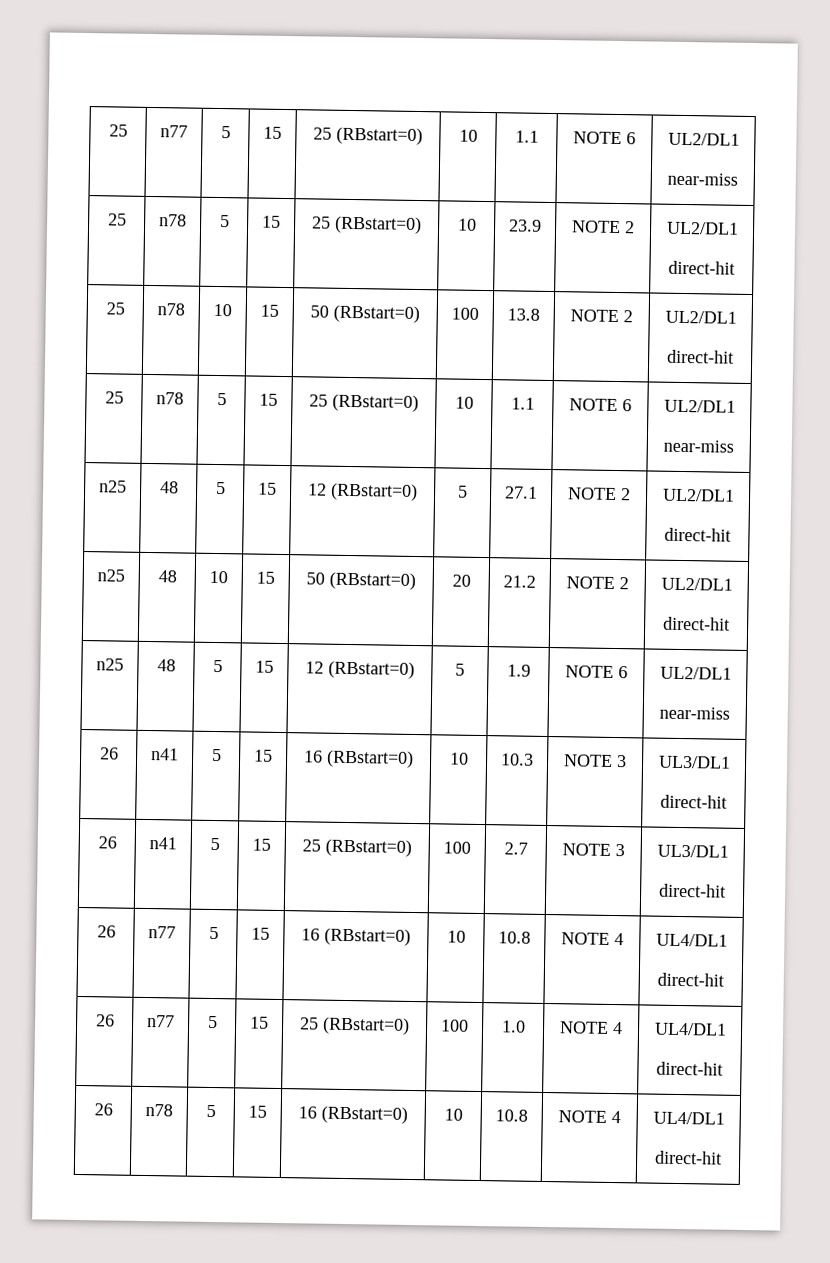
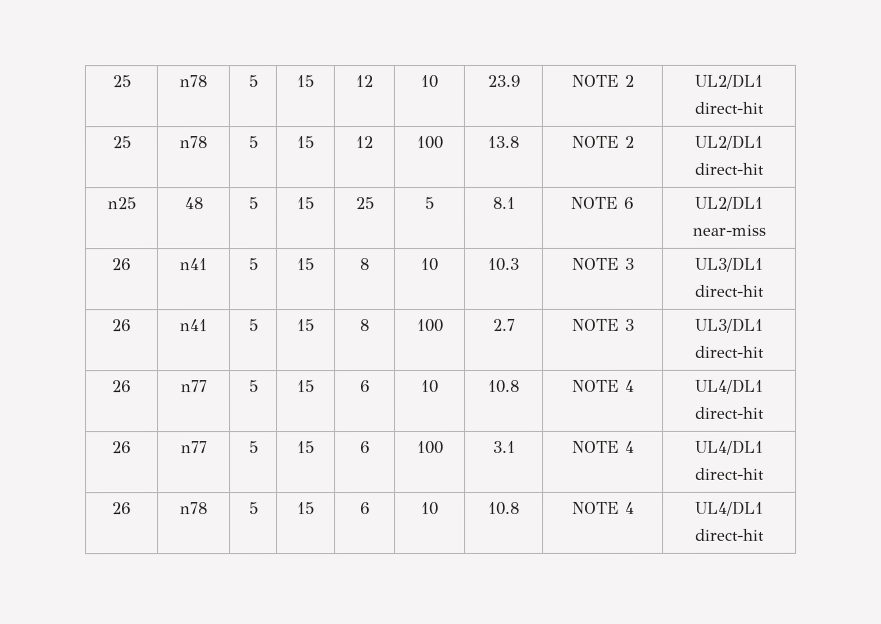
[108,124,128,137] [160,125,188,138] [220,126,231,139] [263,126,282,139] [313,126,423,146] [458,129,478,142] [514,130,539,143] [573,131,636,145] [667,132,740,146] [667,172,738,186] [107,213,127,226] [159,214,187,227] [219,215,230,228] [262,215,281,228] [312,215,422,235] 25 | n77 | 5 | 15 | 25 (RBstart=0) | 10 | 1.1 | NOTE 6 | UL2/DL1 // near-miss // 25 | n78 | 5 | 15 | 25 (RBstart=0) -> [111,75,131,88] [179,75,207,88] [247,75,258,88] [296,75,314,88] [355,75,373,88] 25 | n78 | 5 | 15 | 12
[213,303,232,317] [260,304,279,317] [310,304,420,324] [451,307,479,320] [507,308,540,321] [570,309,633,323] [664,310,737,324] [667,349,734,364] [104,391,124,404] [156,392,184,405] [216,392,227,406] [259,393,278,406] [309,393,419,413] [454,396,474,409] [510,397,535,410] [569,398,632,412] [663,399,736,413] [663,439,734,453] [99,480,127,493] [159,481,179,494] [215,481,226,495] [258,482,277,495] [308,482,418,502] [458,485,468,498] [505,486,538,499] [568,487,631,501] [661,488,735,502] [664,527,731,542] [97,569,125,582] [157,570,177,583] [209,570,228,584] [256,571,275,584] [306,571,416,591] [451,574,471,587] [503,575,536,588] 10 | 15 | 50 (RBstart=0) | 100 | 13.8 | NOTE 2 | UL2/DL1 // direct-hit // 25 | n78 | 5 | 15 | 25 (RBstart=0) | 10 | 1.1 | NOTE 6 | UL2/DL1 // near-miss // n25 | 48 | 5 | 15 | 12 (RBstart=0) | 5 | 27.1 | NOTE 2 | UL2/DL1 // direct-hit // n25 | 48 | 10 | 15 | 50 (RBstart=0) | 20 | 21.2 -> [247,136,258,149] [296,136,314,149] [355,136,373,149] [415,135,443,150] [487,135,519,148] 5 | 15 | 12 | 100 | 13.8
[305,660,415,679] [455,663,465,676] [506,664,531,677] 12 (RBstart=0) | 5 | 1.9 -> [354,197,374,210] [424,197,434,210] [491,196,515,209] 25 | 5 | 8.1
[304,749,414,768] 16 (RBstart=0) -> [359,258,369,271] 8
[302,838,412,857] 25 (RBstart=0) -> [360,319,370,332] 8
[301,927,411,946] 16 (RBstart=0) -> [359,380,371,393] 6
[300,1016,410,1035] [441,1019,469,1032] [500,1020,526,1033] 25 (RBstart=0) | 100 | 1.0 -> [359,441,371,454] [416,440,444,455] [492,440,516,453] 6 | 100 | 3.1
[298,1105,408,1124] 16 (RBstart=0) -> [359,502,371,515] 6

